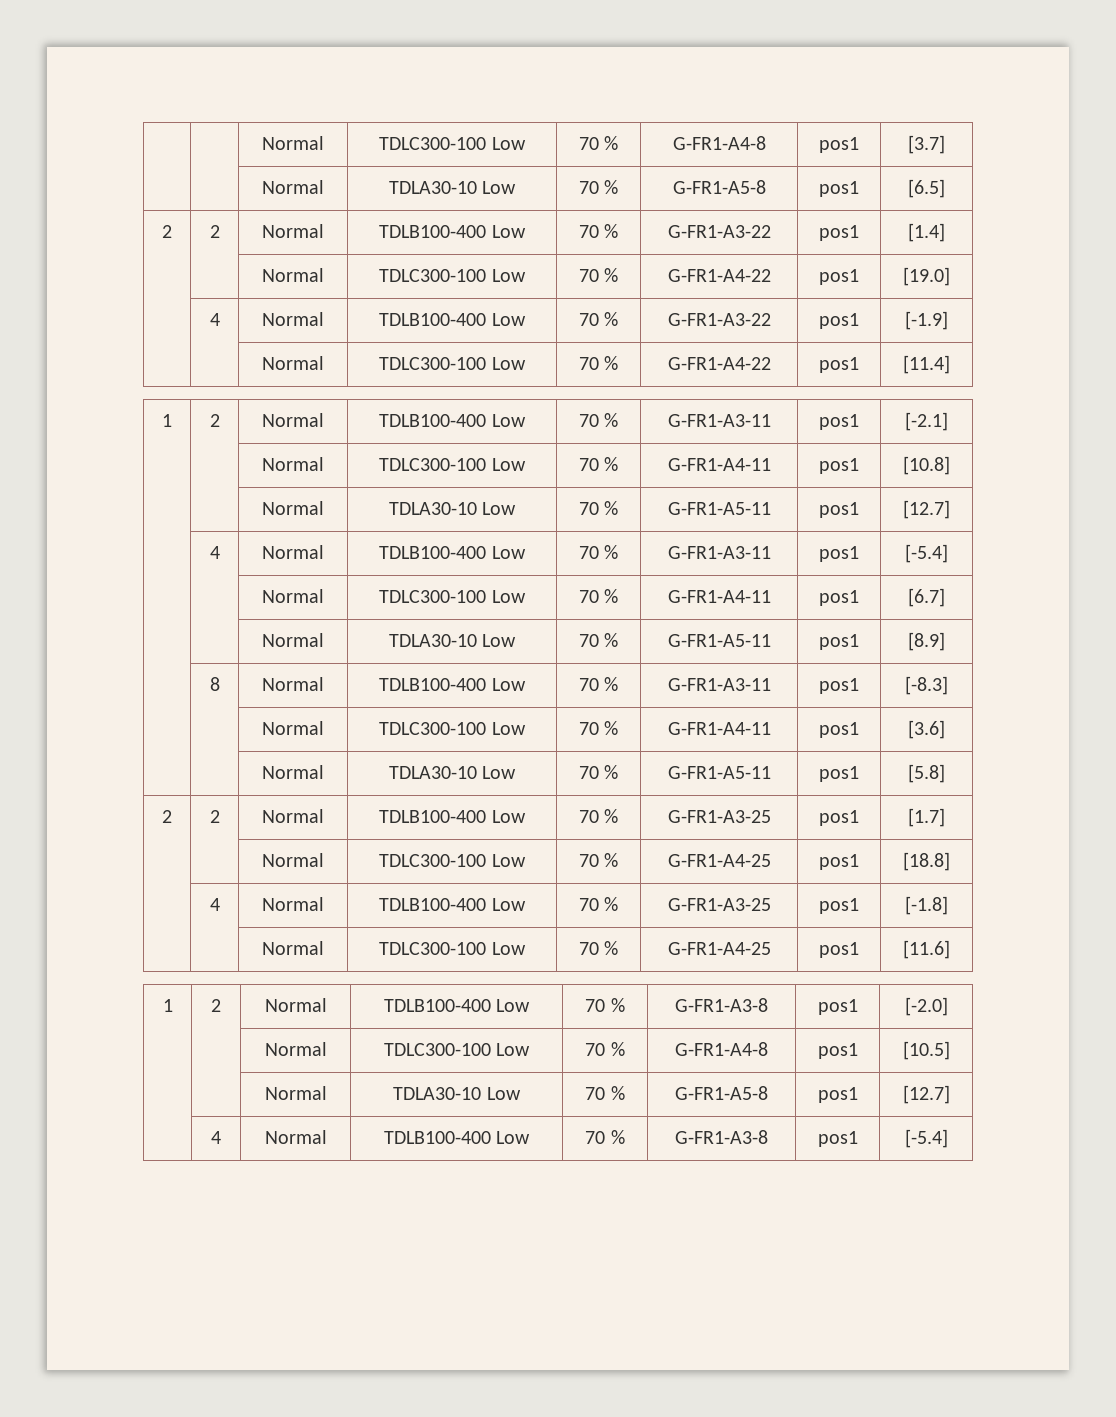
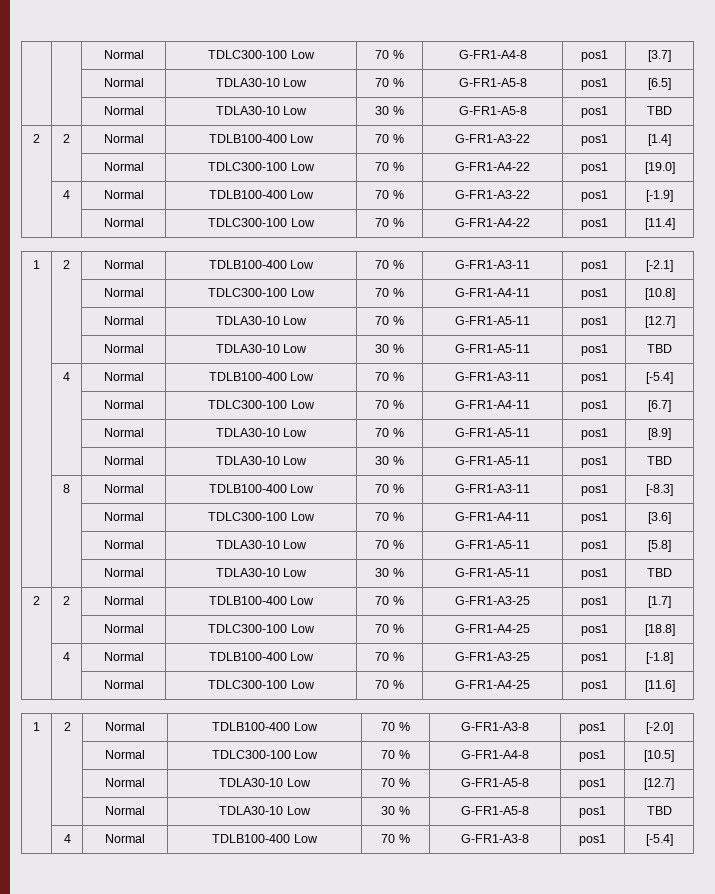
(945, 188) none -> [103,106,144,115] [215,106,308,115] [375,106,404,115] [458,106,527,115] [580,106,608,118] [646,106,672,115] // | | Normal | TDLA30-10 Low | 30 % | G-FR1-A5-8 | pos1 | TBD
(950, 509) none -> [103,344,144,353] [215,344,308,353] [375,344,404,353] [455,344,530,353] [580,344,608,356] [646,344,672,353] // | | Normal | TDLA30-10 Low | 30 % | G-FR1-A5-11 | pos1 | TBD
(945, 641) none -> [103,456,144,465] [215,456,308,465] [375,456,404,465] [455,456,530,465] [580,456,608,468] [646,456,672,465] // | | Normal | TDLA30-10 Low | 30 % | G-FR1-A5-11 | pos1 | TBD
(945, 773) none -> [103,568,144,577] [215,568,308,577] [375,568,404,577] [455,568,530,577] [580,568,608,580] [646,568,672,577] // | | Normal | TDLA30-10 Low | 30 % | G-FR1-A5-11 | pos1 | TBD
(950, 1094) none -> [105,806,145,815] [219,806,311,815] [381,806,410,815] [461,806,529,815] [578,806,606,818] [646,806,672,815] // | | Normal | TDLA30-10 Low | 30 % | G-FR1-A5-8 | pos1 | TBD

